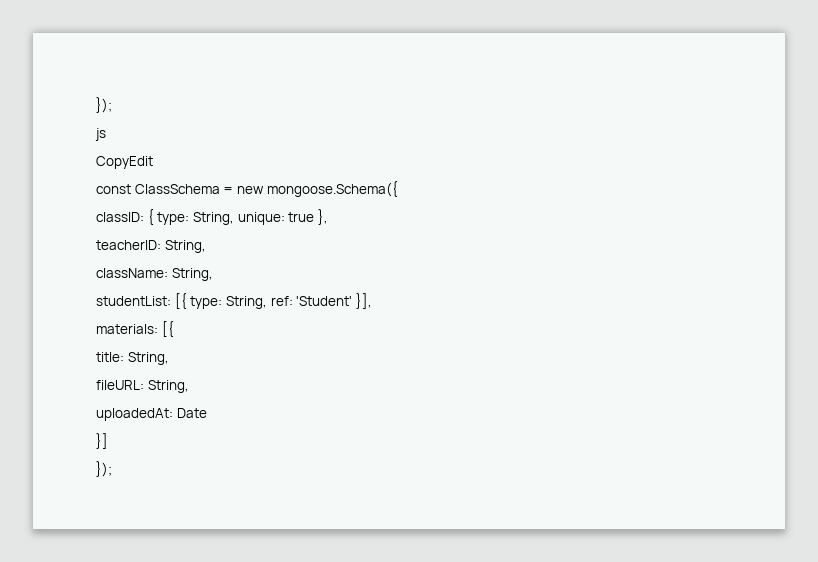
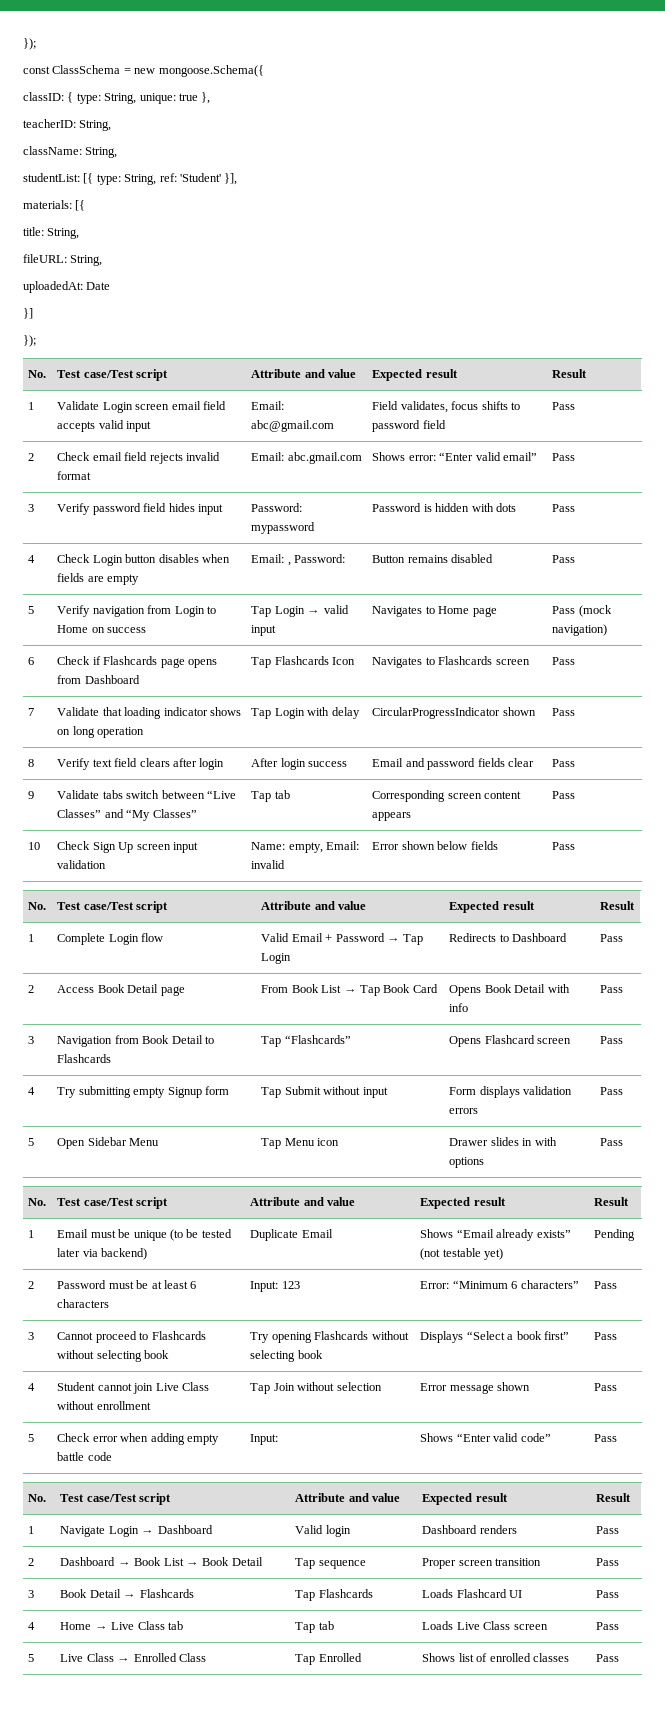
[96,97,112,113] [95,128,106,141] [96,156,153,169] }); // js // CopyEdit -> [23,38,36,50] });
(112, 469) none -> [28,370,47,378] [57,369,169,381] [251,369,357,378] [372,369,458,381] [552,369,588,378] [28,402,35,410] [57,401,226,413] [57,420,152,432] [251,401,285,410] [251,420,335,432] [372,401,520,413] [372,420,446,432] [552,402,576,410] [28,453,35,461] [57,452,220,464] [57,471,92,480] [251,452,362,464] [372,452,537,461] [552,453,576,461] [28,504,35,512] [57,503,223,515] [251,503,303,512] [251,522,316,534] [372,503,516,512] [552,504,576,512] [28,555,36,563] [57,554,230,566] [57,573,140,585] [251,554,346,566] [372,554,494,563] [552,555,576,563] [28,606,35,614] [57,605,216,617] [57,625,147,633] [251,605,349,617] [251,625,277,636] [372,606,497,617] [552,605,612,617] [552,624,608,636] [28,657,35,665] [57,656,217,668] [57,675,140,684] [251,656,356,668] [372,656,530,668] [552,657,576,665] [28,708,35,716] [57,707,241,719] [57,726,145,738] [251,707,360,719] [372,707,536,719] [552,708,576,716] [28,759,35,767] [57,758,225,770] [251,758,348,770] [372,758,534,770] [552,759,576,767] [28,791,35,799] [57,790,236,799] [57,809,197,821] [251,790,290,802] [372,790,522,802] [372,812,412,821] [552,791,576,799] [28,842,41,850] [57,841,198,853] [57,860,107,869] [251,841,360,853] [251,860,286,869] [372,841,498,850] [552,842,576,850] [28,902,47,910] [57,901,169,913] [261,901,367,910] [449,901,535,913] [600,901,636,910] [28,934,35,942] [57,933,164,945] [261,933,424,945] [261,953,292,964] [449,933,568,942] [600,934,624,942] [28,985,35,993] [57,984,185,996] [261,984,438,996] [449,984,570,996] [449,1003,469,1012] [600,985,624,993] [28,1036,35,1044] [57,1035,214,1047] [57,1054,112,1063] [261,1035,351,1047] [449,1035,572,1047] [600,1036,624,1044] [28,1087,36,1095] [57,1086,229,1098] [261,1086,388,1098] [449,1086,573,1098] [449,1108,479,1114] [600,1087,624,1095] [28,1138,35,1146] [57,1137,160,1149] [261,1138,340,1149] [449,1137,557,1146] [449,1157,485,1168] [600,1138,624,1146] [28,1198,47,1206] [57,1197,169,1209] [250,1197,356,1206] [420,1197,506,1209] [594,1197,630,1206] [28,1230,35,1238] [57,1229,232,1241] [57,1248,148,1260] [250,1229,333,1241] [420,1229,571,1241] [420,1248,504,1260] [594,1229,636,1241] [28,1281,35,1289] [57,1280,197,1289] [57,1299,110,1308] [250,1281,300,1292] [420,1280,579,1289] [594,1281,618,1289] [28,1332,35,1340] [57,1331,206,1343] [57,1350,170,1362] [250,1331,409,1343] [250,1350,323,1362] [420,1331,569,1343] [594,1332,618,1340] [28,1383,36,1391] [57,1382,209,1394] [57,1401,151,1410] [250,1382,382,1394] [420,1382,531,1394] [594,1383,618,1391] [28,1434,35,1442] [57,1433,219,1445] [57,1452,112,1461] [250,1434,279,1445] [420,1433,551,1442] [594,1434,618,1442] [28,1494,47,1502] [60,1493,172,1505] [295,1493,401,1502] [422,1493,508,1505] [596,1493,632,1502] [28,1526,35,1534] [60,1525,213,1537] [295,1525,351,1537] [422,1525,517,1534] [596,1526,620,1534] [28,1558,35,1566] [60,1557,263,1566] [295,1558,366,1569] [422,1558,542,1569] [596,1558,620,1566] [28,1590,35,1598] [60,1589,194,1598] [295,1589,373,1601] [422,1589,523,1598] [596,1590,620,1598] [28,1622,36,1630] [60,1621,183,1630] [295,1621,334,1633] [422,1621,548,1630] [596,1622,620,1630] [28,1654,35,1662] [60,1653,206,1662] [295,1653,362,1665] [422,1653,569,1662] [596,1654,620,1662] // No. | Test case/Test script | Attribute and value | Expected result | Result // 1 | Validate Login screen email field accepts valid input | Email: abc@gmail.com | Field validates, focus shifts to password field | Pass // 2 | Check email field rejects invalid format | Email: abc.gmail.com | Shows error: “Enter valid email” | Pass // 3 | Verify password field hides input | Password: mypassword | Password is hidden with dots | Pass // 4 | Check Login button disables when fields are empty | Email: , Password: | Button remains disabled | Pass // 5 | Verify navigation from Login to Home on success | Tap Login → valid input | Navigates to Home page | Pass (mock navigation) // 6 | Check if Flashcards page opens from Dashboard | Tap Flashcards Icon | Navigates to Flashcards screen | Pass // 7 | Validate that loading indicator shows on long operation | Tap Login with delay | CircularProgressIndicator shown | Pass // 8 | Verify text field clears after login | After login success | Email and password fields clear | Pass // 9 | Validate tabs switch between “Live Classes” and “My Classes” | Tap tab | Corresponding screen content appears | Pass // 10 | Check Sign Up screen input validation | Name: empty, Email: invalid | Error shown below fields | Pass // No. | Test case/Test script | Attribute and value | Expected result | Result // 1 | Complete Login flow | Valid Email + Password → Tap Login | Redirects to Dashboard | Pass // 2 | Access Book Detail page | From Book List → Tap Book Card | Opens Book Detail with info | Pass // 3 | Navigation from Book Detail to Flashcards | Tap “Flashcards” | Opens Flashcard screen | Pass // 4 | Try submitting empty Signup form | Tap Submit without input | Form displays validation errors | Pass // 5 | Open Sidebar Menu | Tap Menu icon | Drawer slides in with options | Pass // No. | Test case/Test script | Attribute and value | Expected result | Result // 1 | Email must be unique (to be tested later via backend) | Duplicate Email | Shows “Email already exists” (not testable yet) | Pending // 2 | Password must be at least 6 characters | Input: 123 | Error: “Minimum 6 characters” | Pass // 3 | Cannot proceed to Flashcards without selecting book | Try opening Flashcards without selecting book | Displays “Select a book first” | Pass // 4 | Student cannot join Live Class without enrollment | Tap Join without selection | Error message shown | Pass // 5 | Check error when adding empty battle code | Input: | Shows “Enter valid code” | Pass // No. | Test case/Test script | Attribute and value | Expected result | Result // 1 | Navigate Login → Dashboard | Valid login | Dashboard renders | Pass // 2 | Dashboard → Book List → Book Detail | Tap sequence | Proper screen transition | Pass // 3 | Book Detail → Flashcards | Tap Flashcards | Loads Flashcard UI | Pass // 4 | Home → Live Class tab | Tap tab | Loads Live Class screen | Pass // 5 | Live Class → Enrolled Class | Tap Enrolled | Shows list of enrolled classes | Pass

